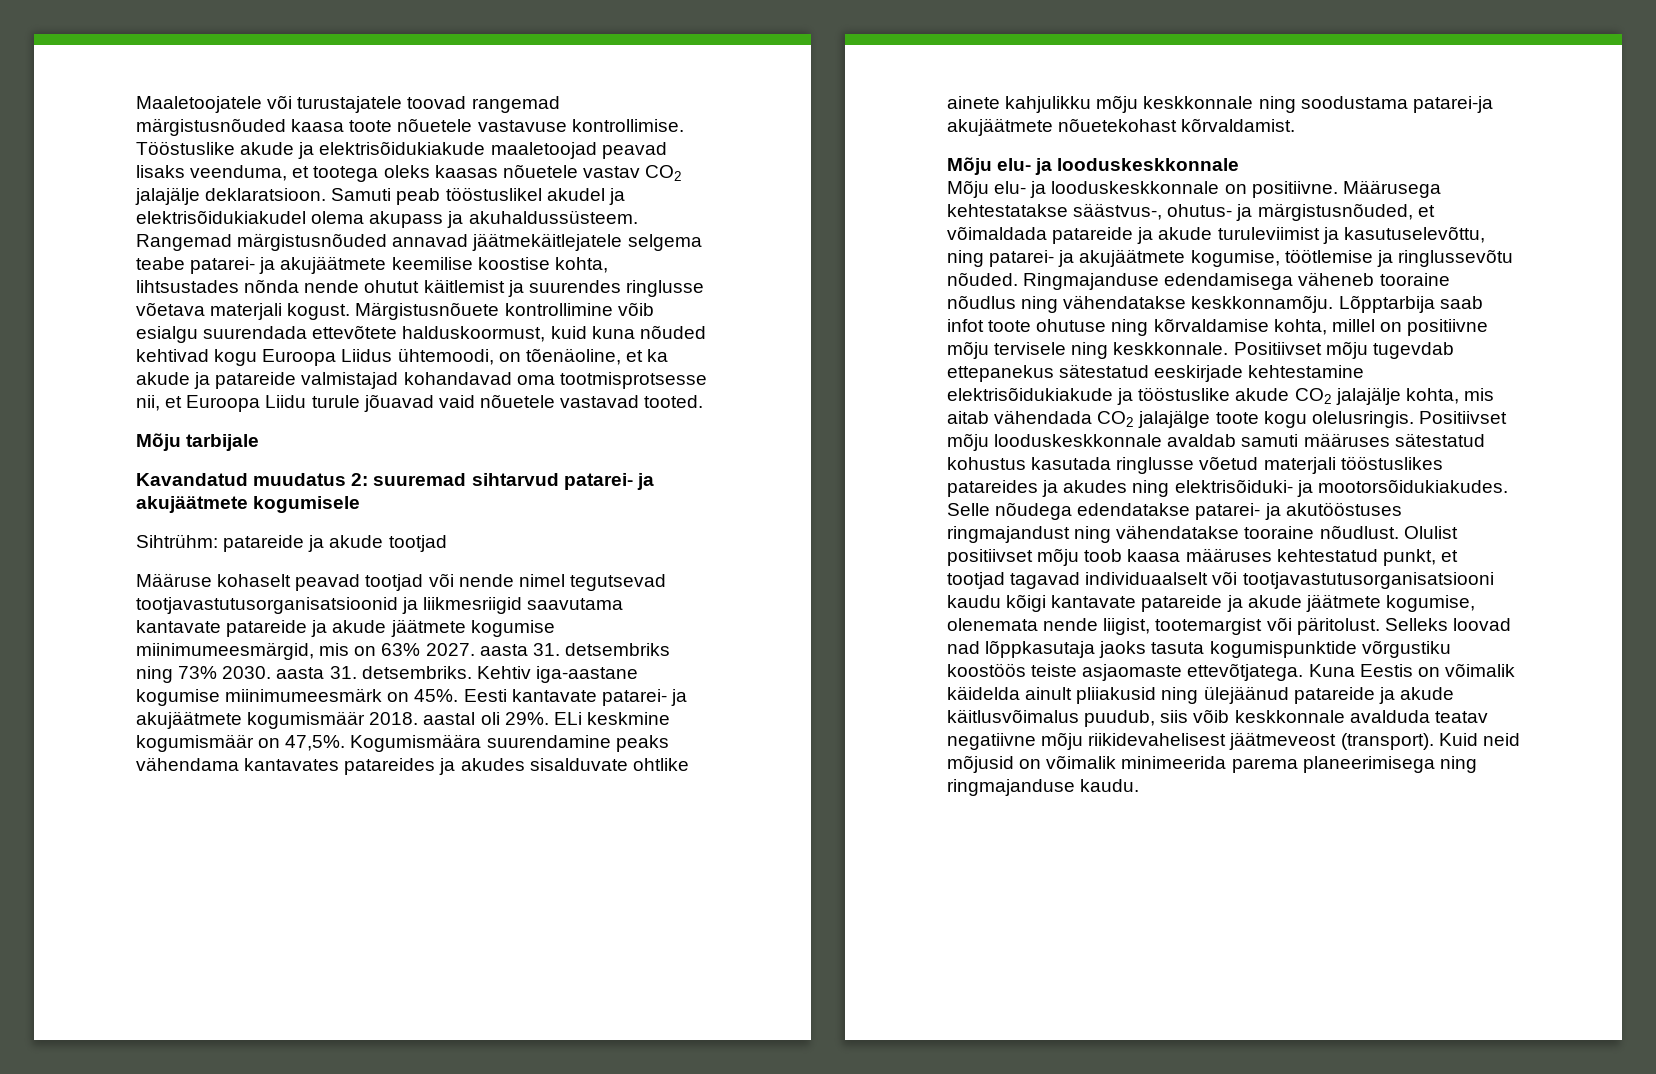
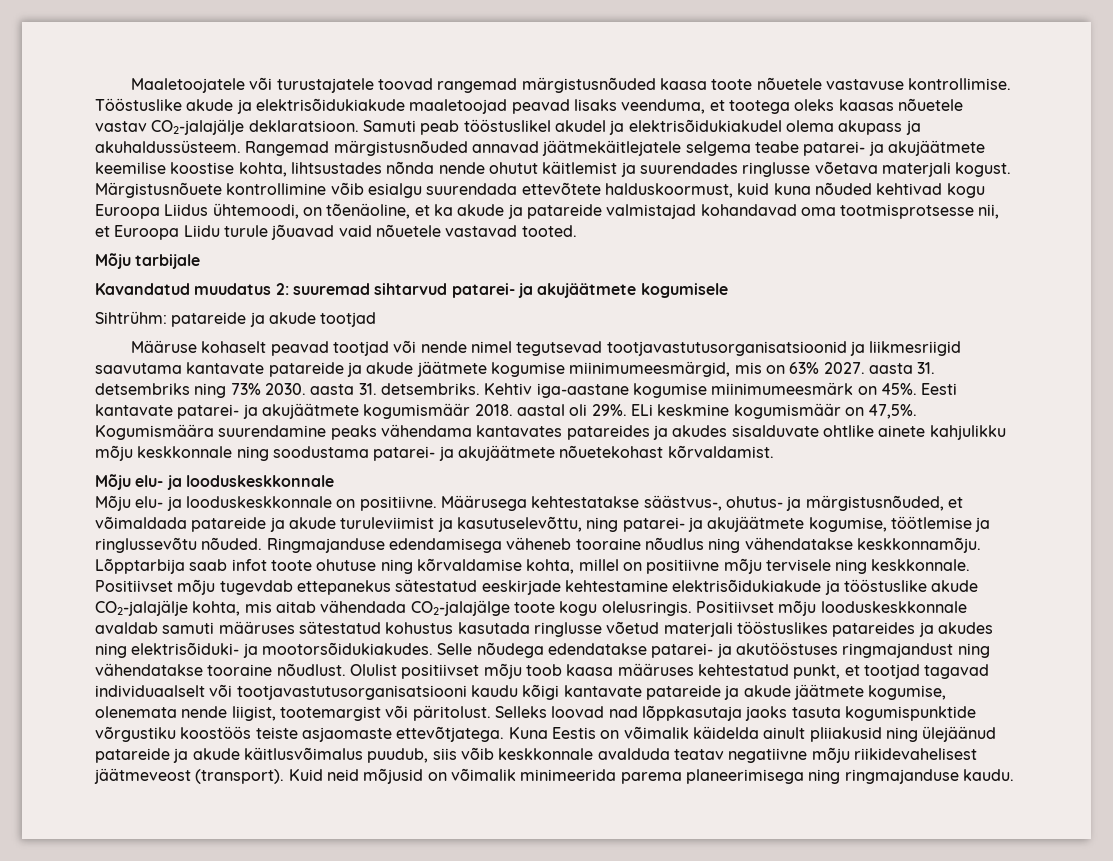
[645,165,683,181] [135,187,200,205] CO2 jalajälje -> [151,119,245,135] CO2-jalajälje
[528,280,621,293] suurendes -> [639,162,738,174] suurendades
[1412,96,1493,113] patarei-ja -> [373,446,454,461] patarei- ja
[1294,387,1401,405] CO2 jalajälje -> [95,600,188,616] CO2-jalajälje
[1097,410,1211,428] CO2 jalajälge -> [410,600,510,616] CO2-jalajälge

